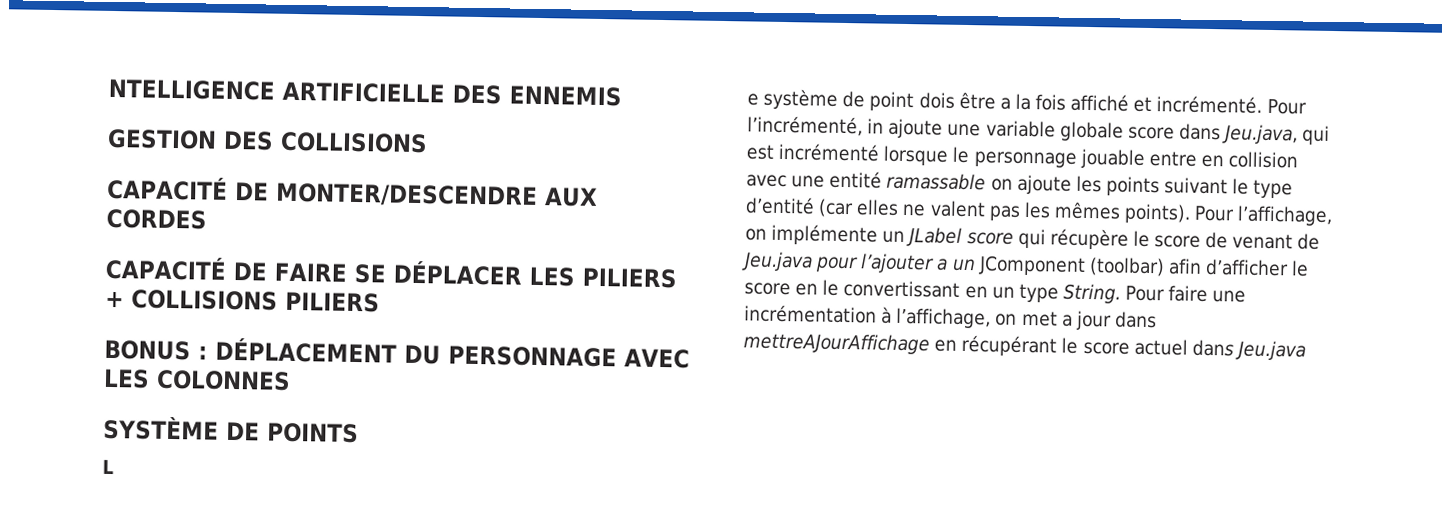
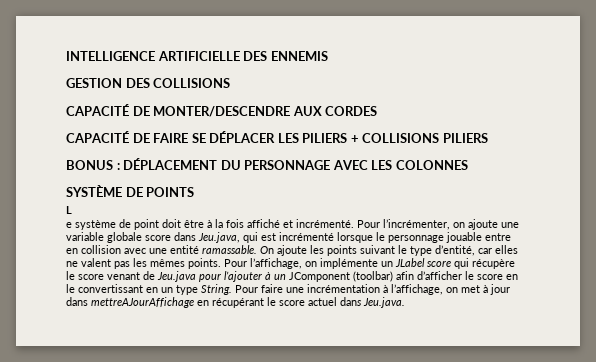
[108,78,275,101] NTELLIGENCE -> [66,51,155,61] INTELLIGENCE
[918,91,1011,110] dois être a -> [162,219,212,228] doit être à
[747,115,885,137] l’incrémenté, in -> [383,219,465,230] l’incrémenter, on
[886,172,1013,191] ramassable on -> [202,245,274,254] ramassable. On
[745,196,855,218] d’entité (car -> [435,245,492,256] d’entité, car
[1124,203,1192,224] points). -> [188,258,221,269] points.
[1205,231,1229,249] de -> (104, 277) none
[936,258,949,271] a -> [265,272,271,280] à
[1061,314,1073,327] a -> [483,285,488,293] à
[1234,340,1306,361] Jeu.java -> [363,297,405,308] Jeu.java.

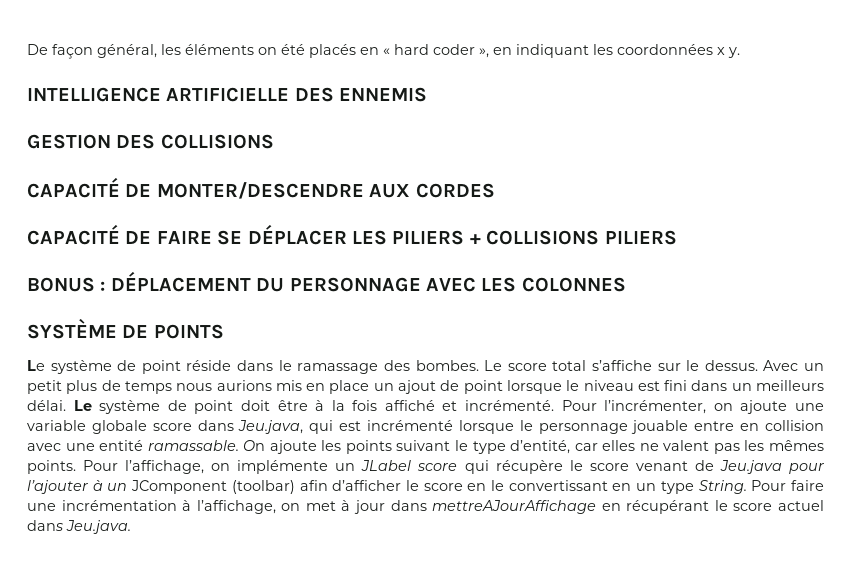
(66, 56) none -> [27,44,740,59] De façon général, les éléments on été placés en « hard coder », en indiquant les coordonnées x y. //
[66,206,72,214] [66,222,72,228] L // e -> [27,360,824,374] [27,380,824,394] [27,400,92,411] Le système de point réside dans le ramassage des bombes. Le score total s’affiche sur le dessus. Avec un petit plus de temps nous aurions mis en place un ajout de point lorsque le niveau est fini dans un meilleurs délai. Le

